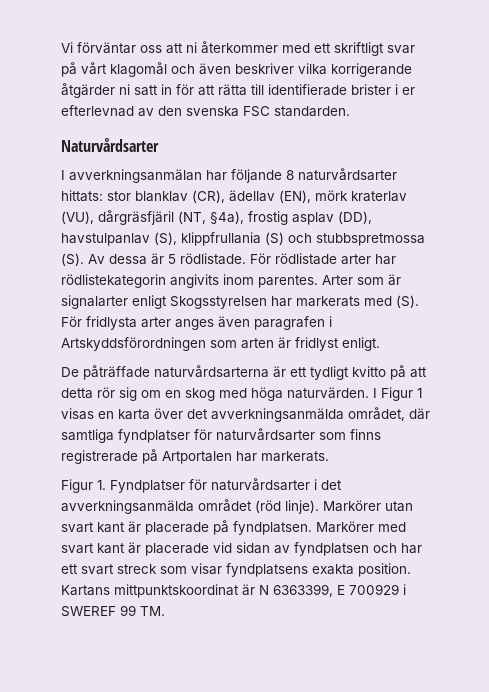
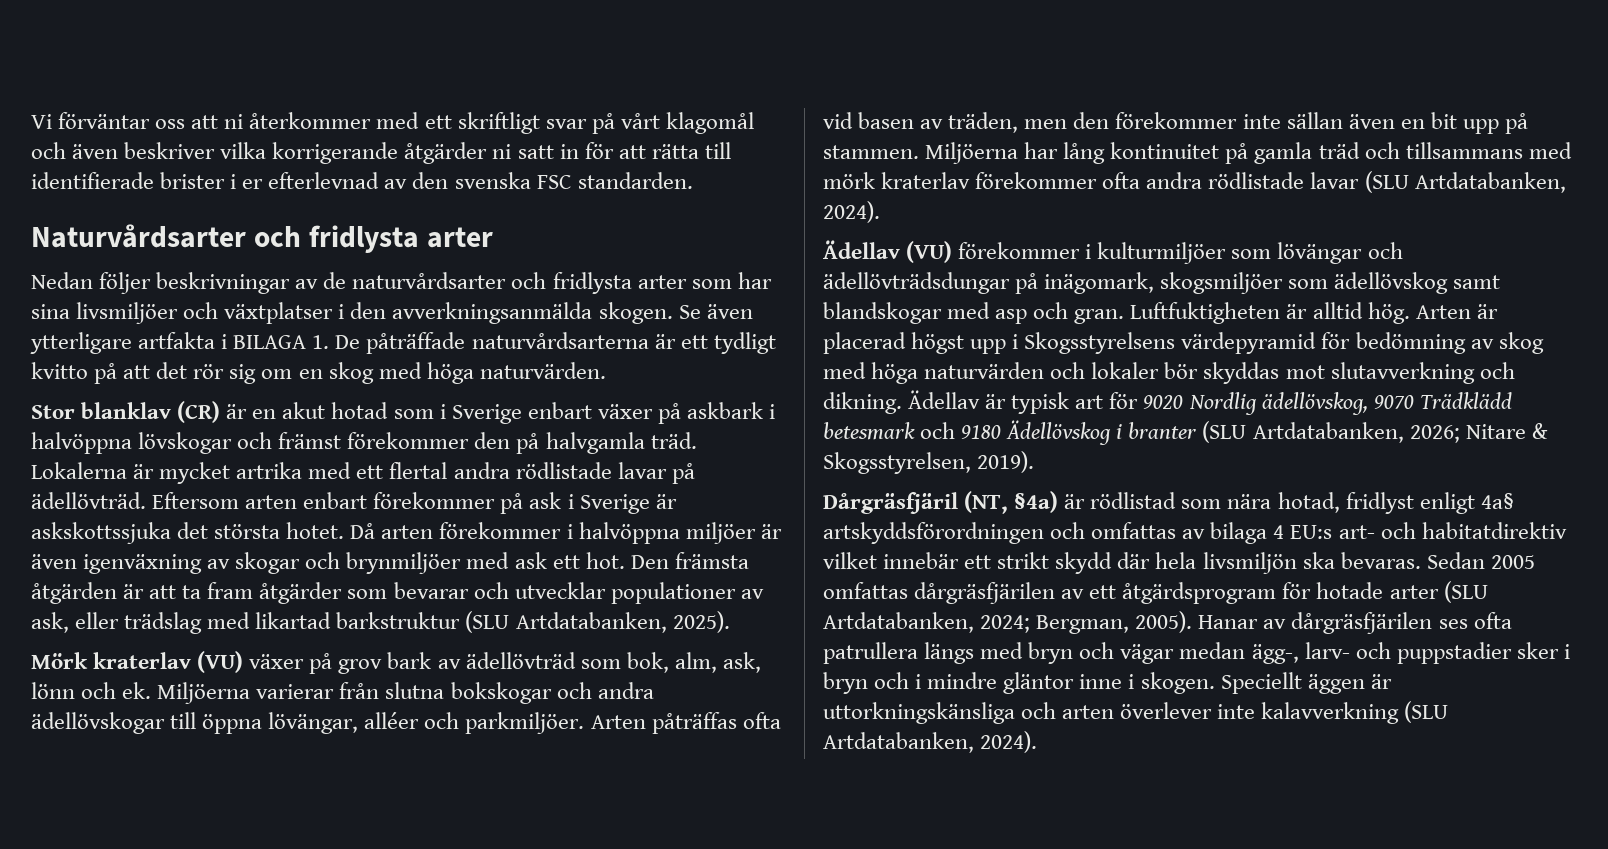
[61,168,397,183] [61,190,407,203] [61,210,372,225] [61,232,425,246] [61,253,396,266] [61,274,401,288] [61,295,419,309] [61,316,332,330] [61,337,380,351] // I avverkningsanmälan har följande 8 naturvårdsarter hittats: stor blanklav (CR), ädellav (EN), mörk kraterlav (VU), dårgräsfjäril (NT, §4a), frostig asplav (DD), havstulpanlav (S), klippfrullania (S) och stubbspretmossa (S). Av dessa är 5 rödlistade. För rödlistade arter har rödlistekategorin angivits inom parentes. Arter som är signalarter enligt Skogsstyrelsen har markerats med (S). För fridlysta arter anges även paragrafen i Artskyddsförordningen som arten är fridlyst enligt. // -> [253,225,493,253] [31,272,772,294] [31,302,753,324] [30,332,330,354] och fridlysta arter // Nedan följer beskrivningar av de naturvårdsarter och fridlysta arter som har sina livsmiljöer och växtplatser i den avverkningsanmälda skogen. Se även ytterligare artfakta i BILAGA 1.
[61,388,93,399] detta -> [156,362,188,379] det
[373,387,422,401] [61,407,430,422] [61,428,381,443] [61,449,329,464] [61,478,342,493] [61,499,413,514] [61,520,406,535] [61,542,422,556] [61,563,411,577] [61,584,406,598] [61,605,165,617] I Figur 1 visas en karta över det avverkningsanmälda området, där samtliga fyndplatser för naturvårdsarter som finns registrerade på Artportalen har markerats. // Figur 1. Fyndplatser för naturvårdsarter i det avverkningsanmälda området (röd linje). Markörer utan svart kant är placerade på fyndplatsen. Markörer med svart kant är placerade vid sidan av fyndplatsen och har ett svart streck som visar fyndplatsens exakta position. Kartans mittpunktskoordinat är N 6363399, E 700929 i SWEREF 99 TM. -> [31,401,776,424] [31,432,697,454] [31,462,695,484] [31,492,677,514] [31,522,782,544] [31,552,749,574] [31,582,764,604] [31,611,730,634] [31,651,761,674] [31,682,654,704] [31,712,781,734] [823,112,1528,134] [823,142,1572,164] [823,171,1566,193] [823,201,880,223] [823,240,1403,264] [823,272,1501,294] [823,302,1498,324] [823,332,1544,354] [823,362,1515,384] [823,390,1512,415] [823,420,1548,445] [823,451,1035,474] [823,491,1514,514] [823,522,1567,544] [823,552,1535,574] [823,581,1488,604] [823,611,1512,634] [823,642,1570,664] [823,672,1392,694] [823,701,1449,724] [823,731,1038,753] // Stor blanklav (CR) är en akut hotad som i Sverige enbart växer på askbark i halvöppna lövskogar och främst förekommer den på halvgamla träd. Lokalerna är mycket artrika med ett flertal andra rödlistade lavar på ädellövträd. Eftersom arten enbart förekommer på ask i Sverige är askskottssjuka det största hotet. Då arten förekommer i halvöppna miljöer är även igenväxning av skogar och brynmiljöer med ask ett hot. Den främsta åtgärden är att ta fram åtgärder som bevarar och utvecklar populationer av ask, eller trädslag med likartad barkstruktur (SLU Artdatabanken, 2025). // Mörk kraterlav (VU) växer på grov bark av ädellövträd som bok, alm, ask, lönn och ek. Miljöerna varierar från slutna bokskogar och andra ädellövskogar till öppna lövängar, alléer och parkmiljöer. Arten påträffas ofta vid basen av träden, men den förekommer inte sällan även en bit upp på stammen. Miljöerna har lång kontinuitet på gamla träd och tillsammans med mörk kraterlav förekommer ofta andra rödlistade lavar (SLU Artdatabanken, 2024). // Ädellav (VU) förekommer i kulturmiljöer som lövängar och ädellövträdsdungar på inägomark, skogsmiljöer som ädellövskog samt blandskogar med asp och gran. Luftfuktigheten är alltid hög. Arten är placerad högst upp i Skogsstyrelsens värdepyramid för bedömning av skog med höga naturvärden och lokaler bör skyddas mot slutavverkning och dikning. Ädellav är typisk art för 9020 Nordlig ädellövskog, 9070 Trädklädd betesmark och 9180 Ädellövskog i branter (SLU Artdatabanken, 2026; Nitare & Skogsstyrelsen, 2019). // Dårgräsfjäril (NT, §4a) är rödlistad som nära hotad, fridlyst enligt 4a§ artskyddsförordningen och omfattas av bilaga 4 EU:s art- och habitatdirektiv vilket innebär ett strikt skydd där hela livsmiljön ska bevaras. Sedan 2005 omfattas dårgräsfjärilen av ett åtgärdsprogram för hotade arter (SLU Artdatabanken, 2024; Bergman, 2005). Hanar av dårgräsfjärilen ses ofta patrullera längs med bryn och vägar medan ägg-, larv- och puppstadier sker i bryn och i mindre gläntor inne i skogen. Speciellt äggen är uttorkningskänsliga och arten överlever inte kalavverkning (SLU Artdatabanken, 2024).

